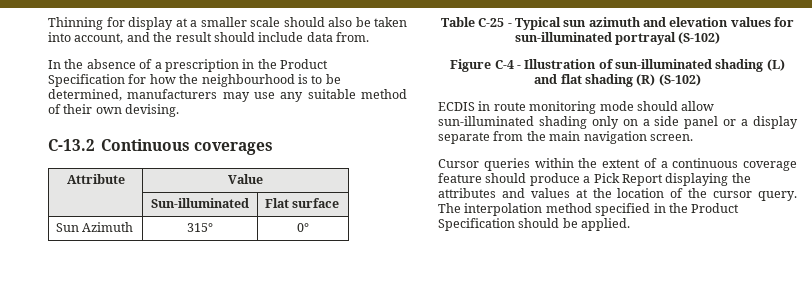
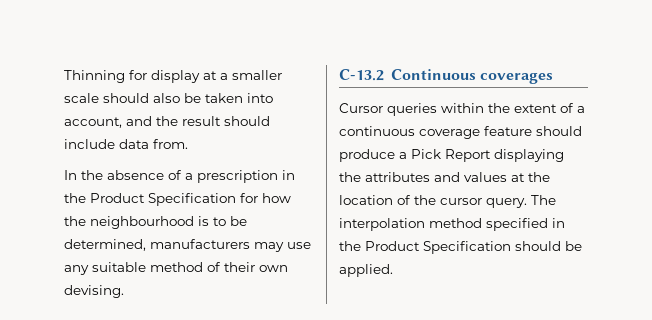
[66,174,125,184] [227,174,263,184] [151,198,249,208] [264,198,340,208] [55,222,134,232] [186,223,213,232] [297,223,309,232] [440,17,795,30] [514,32,721,45] [450,59,785,72] [534,74,701,87] [438,101,715,114] [438,116,798,129] [438,131,693,144] // Attribute | Value // | Sun-illuminated | Flat surface // Sun Azimuth | 315° | 0° // Table C-25 - Typical sun azimuth and elevation values for sun-illuminated portrayal (S-102) // Figure C-4 - Illustration of sun-illuminated shading (L) and flat shading (R) (S-102) // ECDIS in route monitoring mode should allow sun-illuminated shading only on a side panel or a display separate from the main navigation screen. -> (554, 78) none

